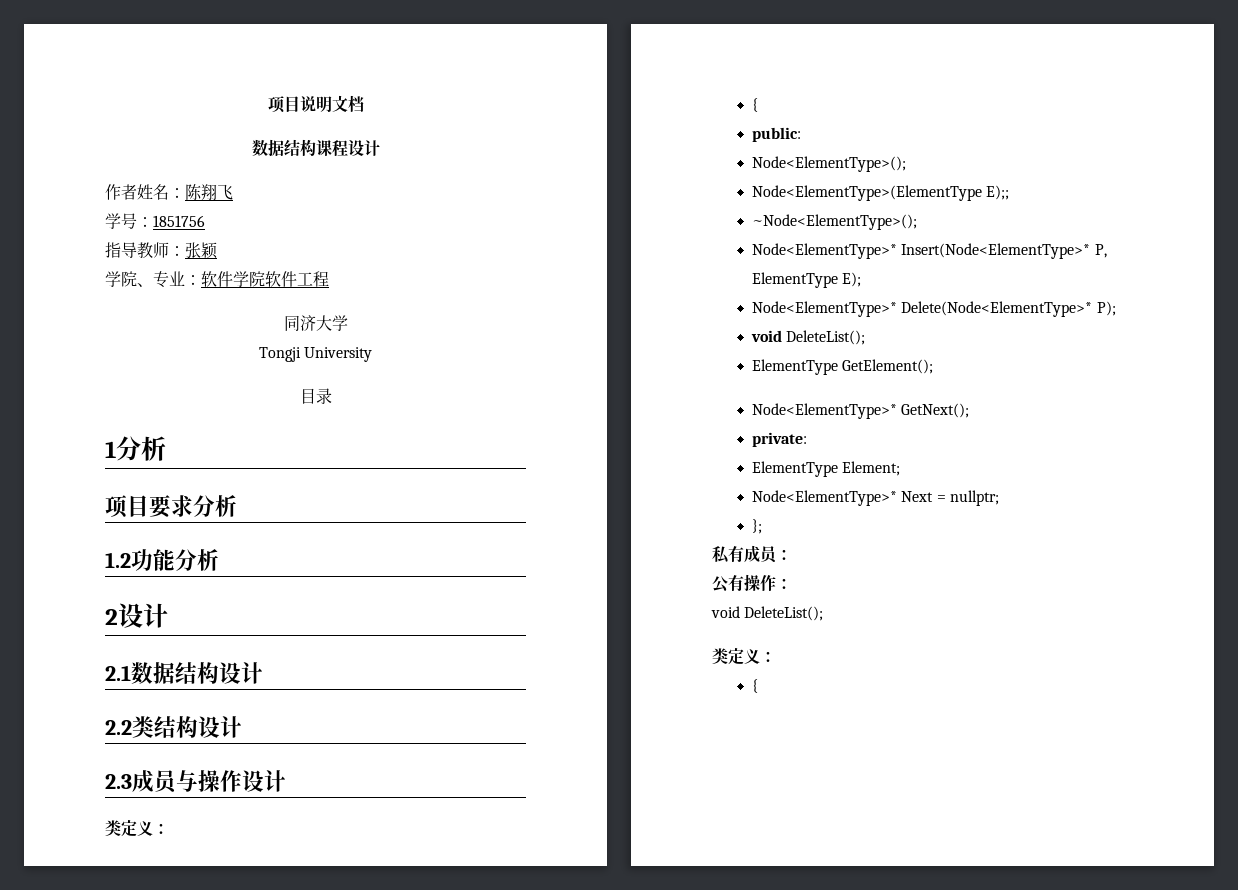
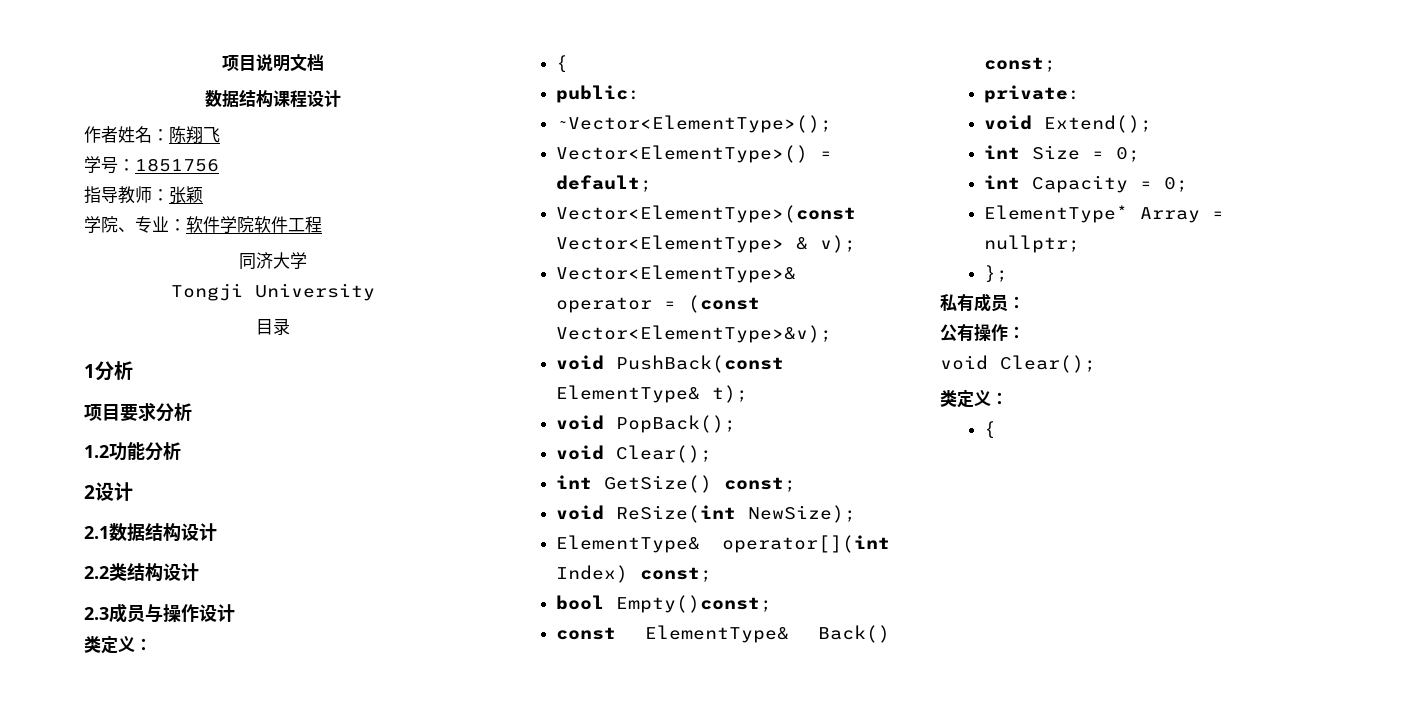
[751,156,906,172] [751,185,1010,201] [751,214,917,230] [751,243,1107,259] [751,272,862,288] [751,301,1116,317] [750,330,866,345] [751,359,934,375] [751,403,970,419] [751,432,807,447] [751,461,901,477] [751,490,934,506] Node<ElementType>(); // Node<ElementType>(ElementType E);; // ~Node<ElementType>(); // Node<ElementType>* Insert(Node<ElementType>* P, ElementType E); // Node<ElementType>* Delete(Node<ElementType>* P); // void DeleteList(); // ElementType GetElement(); // Node<ElementType>* GetNext(); // private: // ElementType Element; // Node<ElementType>* Next -> [556,115,833,133] [556,145,833,163] [556,175,653,192] [556,205,857,223] [556,235,857,253] [556,265,797,283] [556,295,761,313] [556,325,833,343] [556,355,785,373] [556,385,749,403] [556,415,737,433] [556,445,713,463] [556,475,797,493] [556,505,857,523] [556,535,890,553] [556,565,713,583] [556,595,773,613] [556,625,890,643] [984,57,1057,72] [984,85,1081,103] [984,115,1153,133] [984,145,1141,162] [984,175,1189,193] [984,205,1201,223] ~Vector<ElementType>(); // Vector<ElementType>() = default; // Vector<ElementType>(const Vector<ElementType> & v); // Vector<ElementType>& operator = (const Vector<ElementType>&v); // void PushBack(const ElementType& t); // void PopBack(); // void Clear(); // int GetSize() const; // void ReSize(int NewSize); // ElementType& operator[](int Index) const; // bool Empty()const; // const ElementType& Back() const; // private: // void Extend(); // int Size = 0; // int Capacity = 0; // ElementType* Array
[744,606,824,621] DeleteList(); -> [1000,355,1096,373] Clear();

